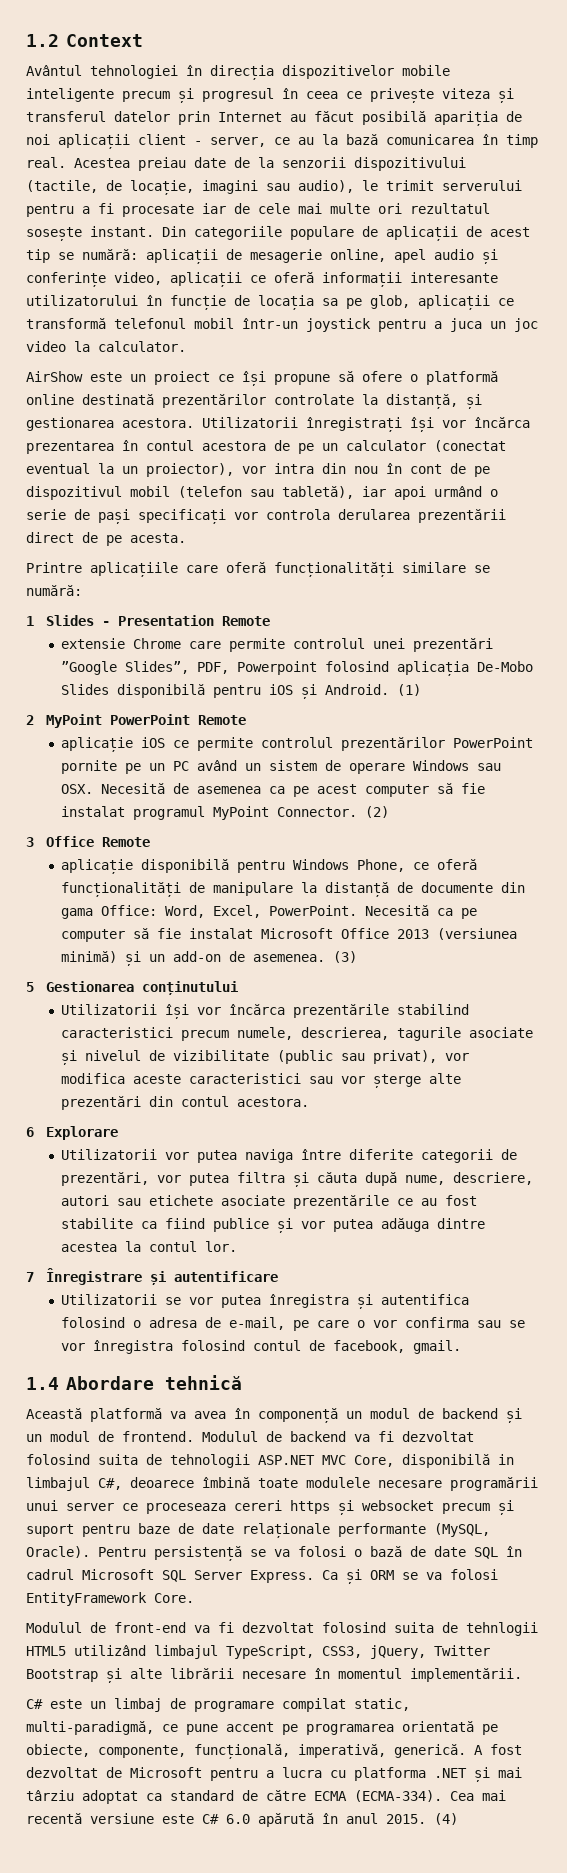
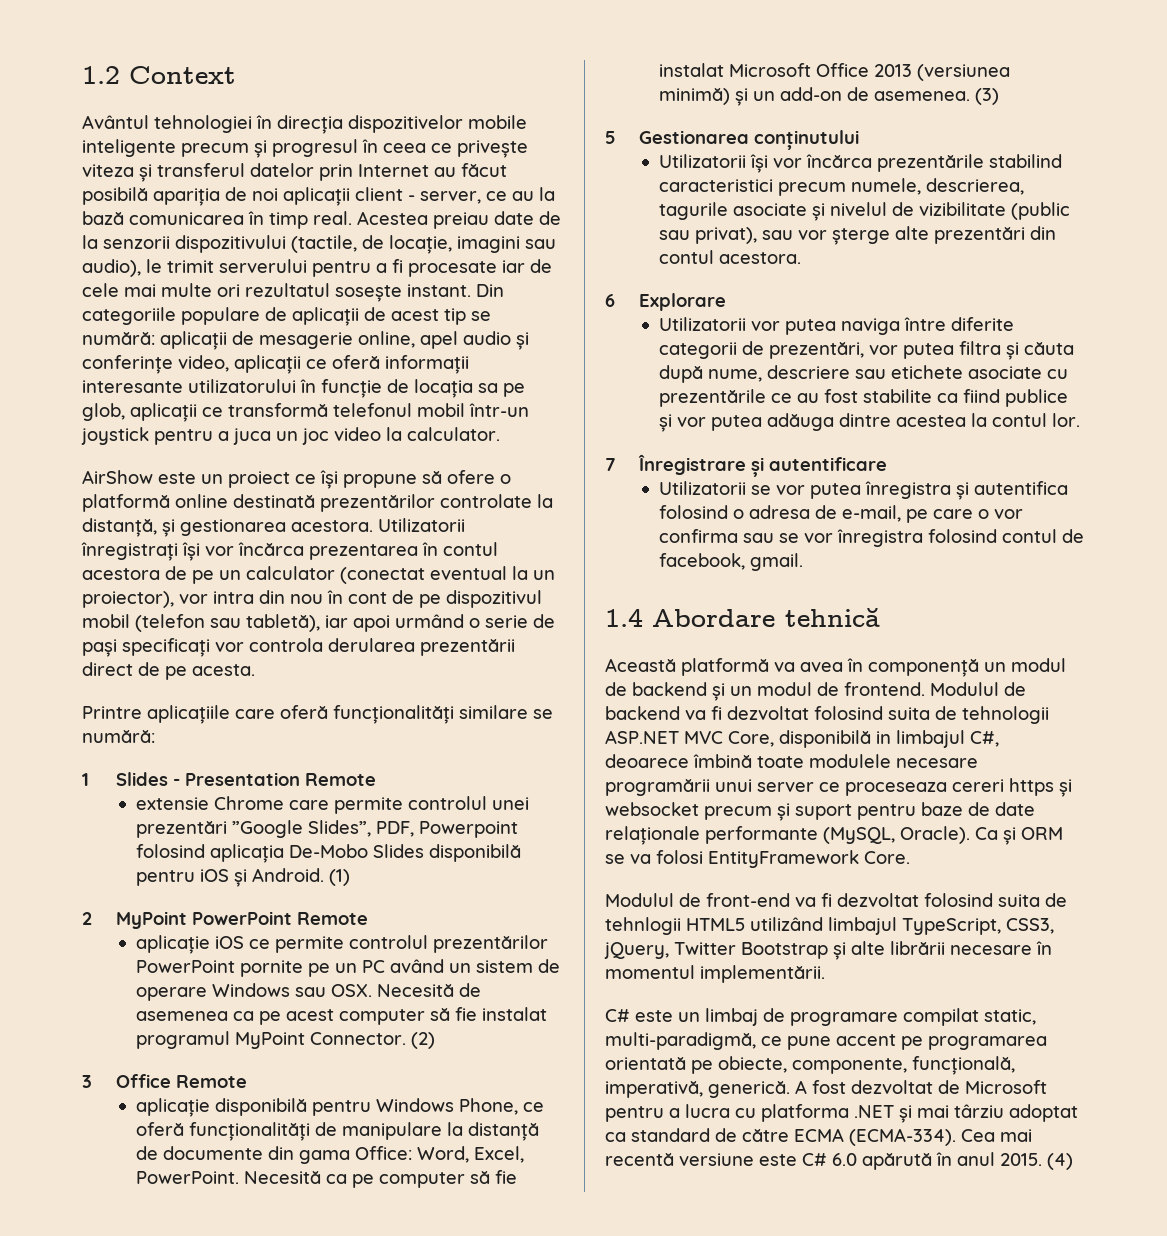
[445,1053,470,1061] [61,1073,302,1084] vor modifica aceste caracteristici -> (758, 235) none
[453,1172,534,1185] [61,1195,110,1206] descriere, autori -> [767,365,851,379] descriere
(286, 1200) none -> [1047,369,1069,379] cu
[98,1546,522,1561] [26,1569,314,1583] Pentru persistență se va folosi o bază de date SQL în cadrul Microsoft SQL Server Express. -> (970, 835) none

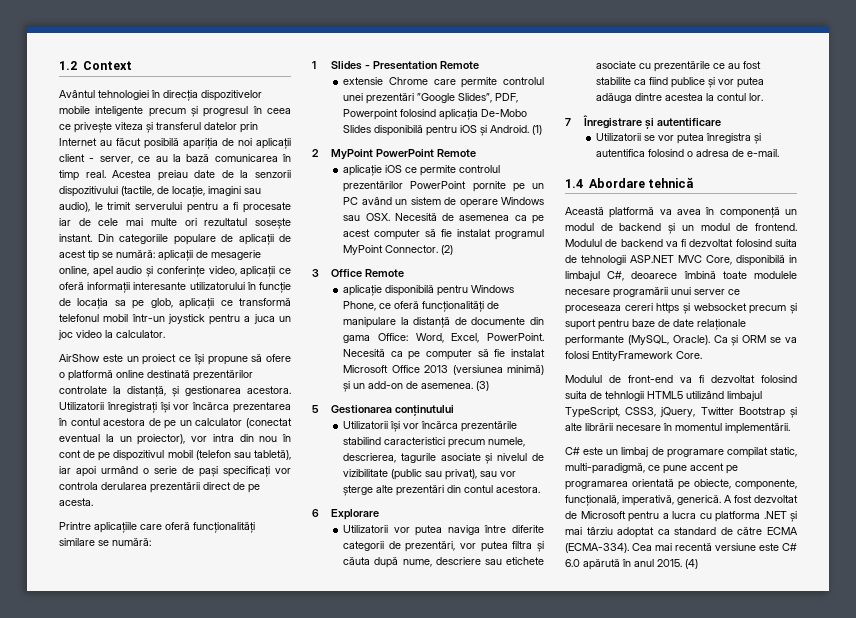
[842,505,1024,523] [659,529,1085,547] [659,553,804,571] e-mail, pe care o vor confirma sau se vor înregistra folosind contul de facebook, gmail. -> [747,149,780,157] e-mail.

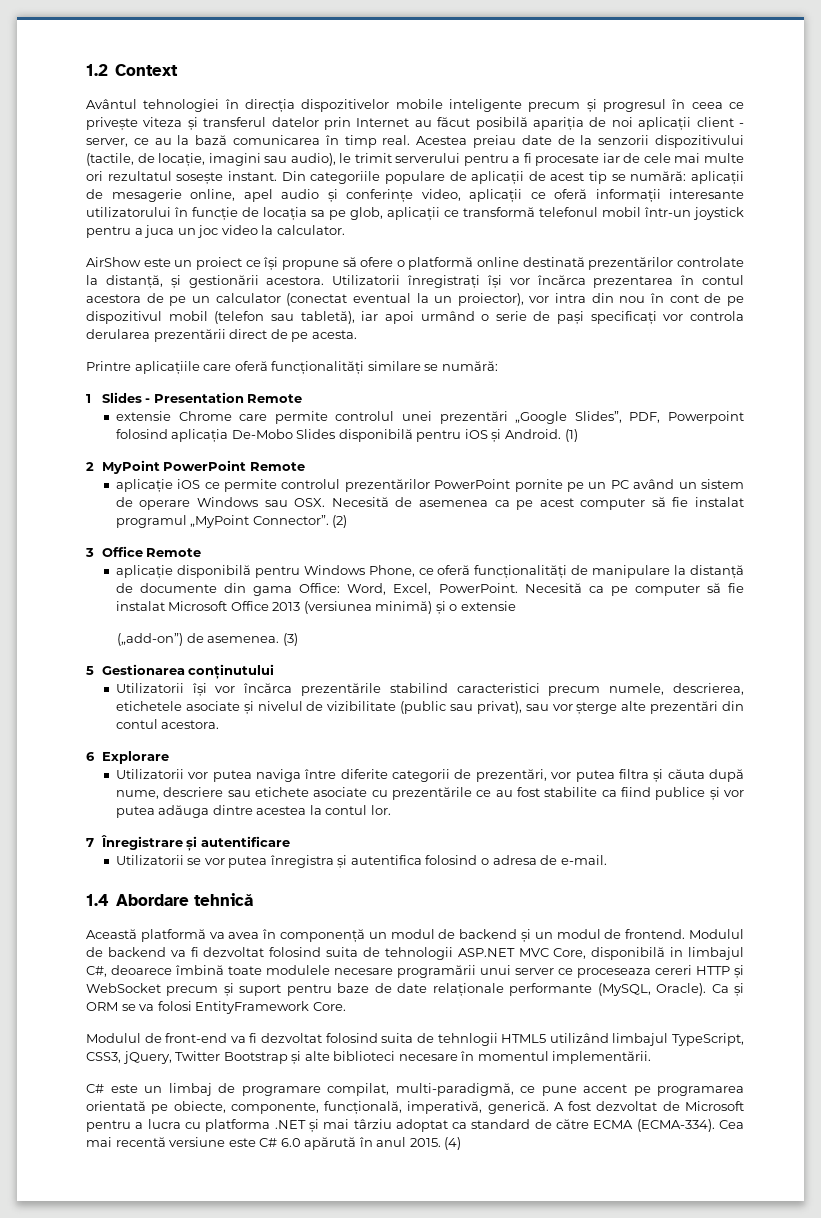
[185,386,241,396] gestionarea -> [188,275,259,288] gestionării
[417,93,456,103] ”Google -> [515,411,568,424] „Google
[343,245,439,255] MyPoint Connector. -> [190,515,329,528] „MyPoint Connector”.
[353,381,404,389] un add-on -> [449,601,516,611] [117,633,184,646] o extensie // („add-on”)
[400,453,436,463] tagurile -> [115,701,182,711] etichetele
[656,303,747,314] https și websocket -> [696,965,744,979] [86,983,161,993] HTTP și WebSocket
[585,423,613,431] librării -> [333,1051,396,1061] biblioteci
[726,447,797,458] compilat static, -> [327,1083,389,1096] compilat,

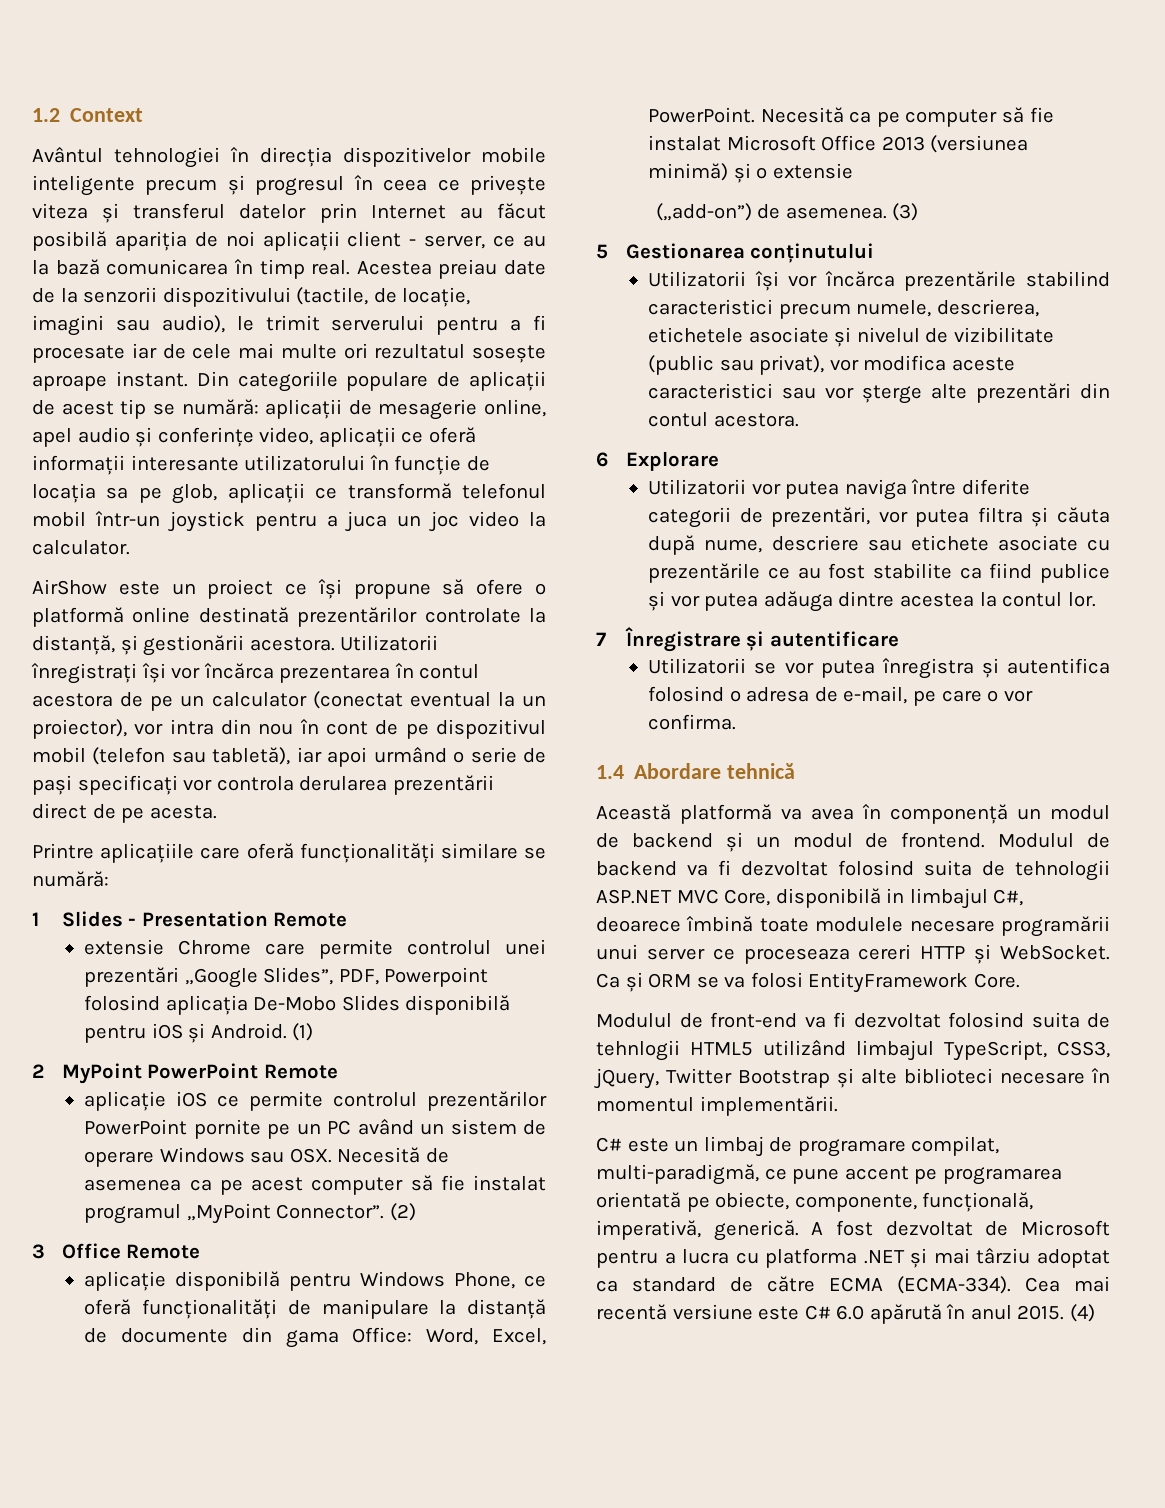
(224, 178) none -> [32,375,107,391] aproape
(522, 707) none -> [829,355,1016,371] [648,383,774,399] vor modifica aceste caracteristici
[560,855,607,865] e-mail. -> [843,686,1033,706] [648,714,737,730] e-mail, pe care o vor confirma.
[86,983,707,997] WebSocket precum și suport pentru baze de date relaționale performante (MySQL, Oracle). -> [1000,945,1110,960] WebSocket.

